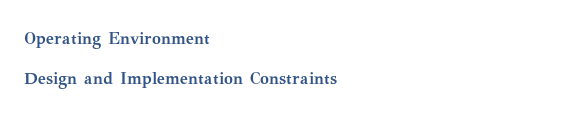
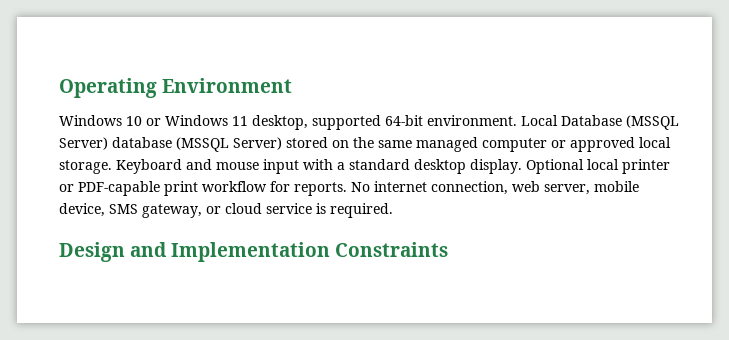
(210, 38) none -> [59,115,679,130] [59,137,671,152] [59,159,670,174] [59,181,639,196] [59,203,393,218] // Windows 10 or Windows 11 desktop, supported 64-bit environment. Local Database (MSSQL Server) database (MSSQL Server) stored on the same managed computer or approved local storage. Keyboard and mouse input with a standard desktop display. Optional local printer or PDF-capable print workflow for reports. No internet connection, web server, mobile device, SMS gateway, or cloud service is required.

